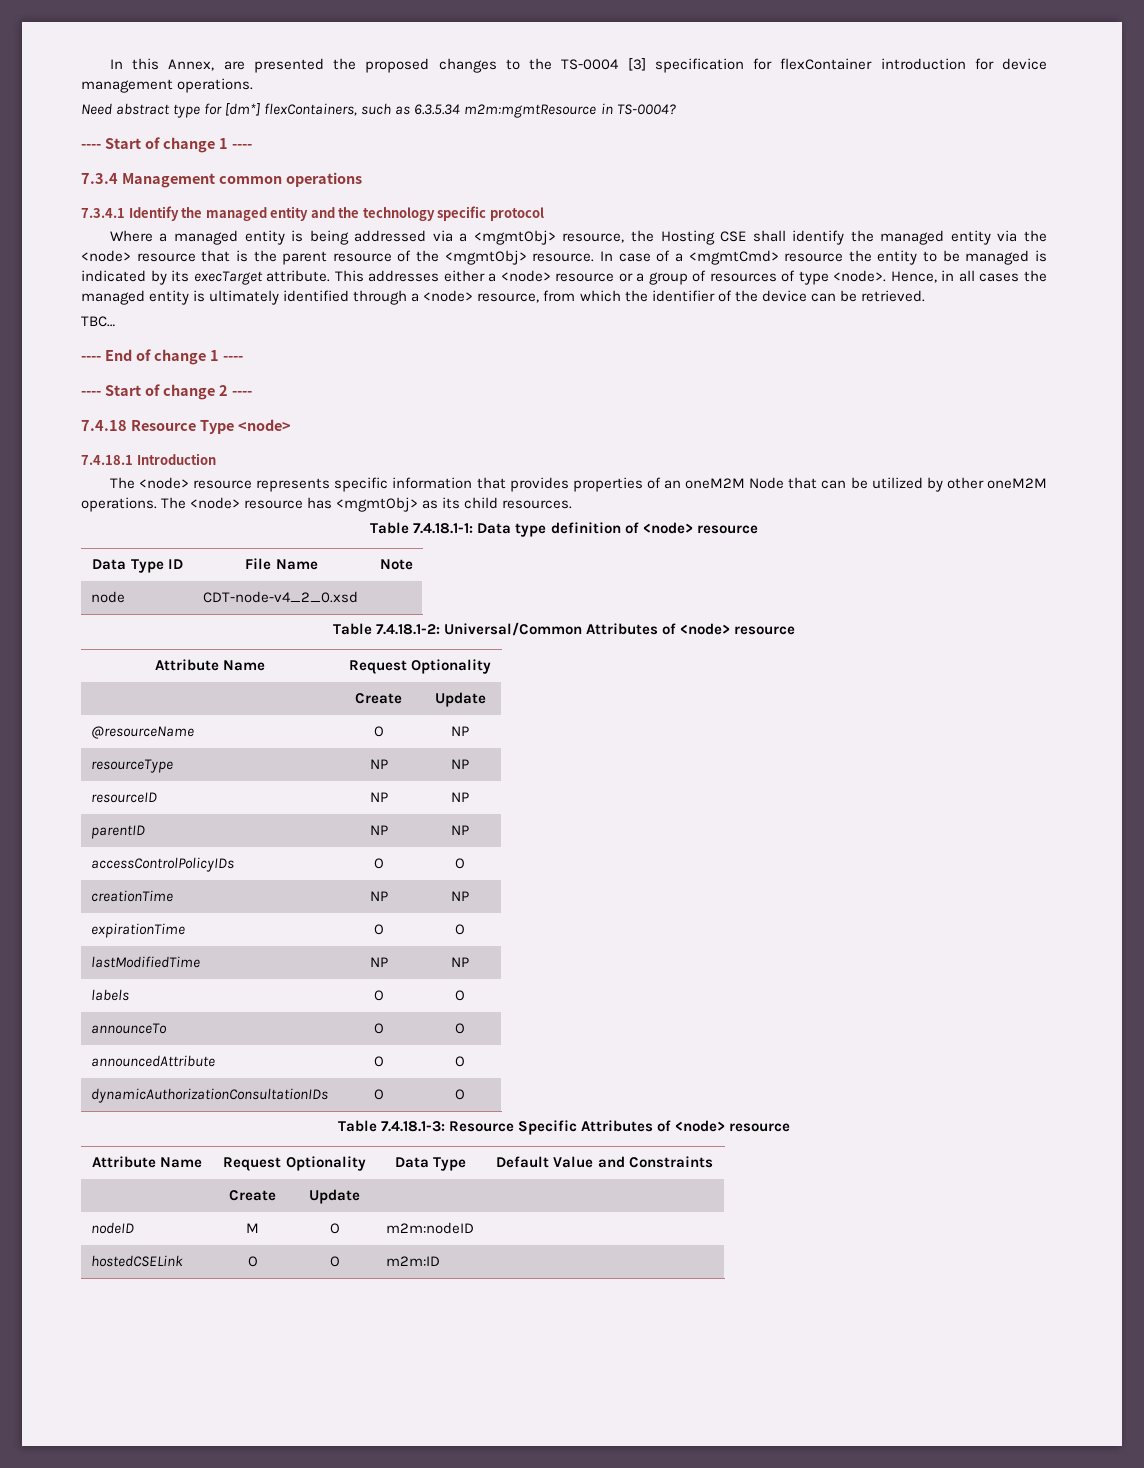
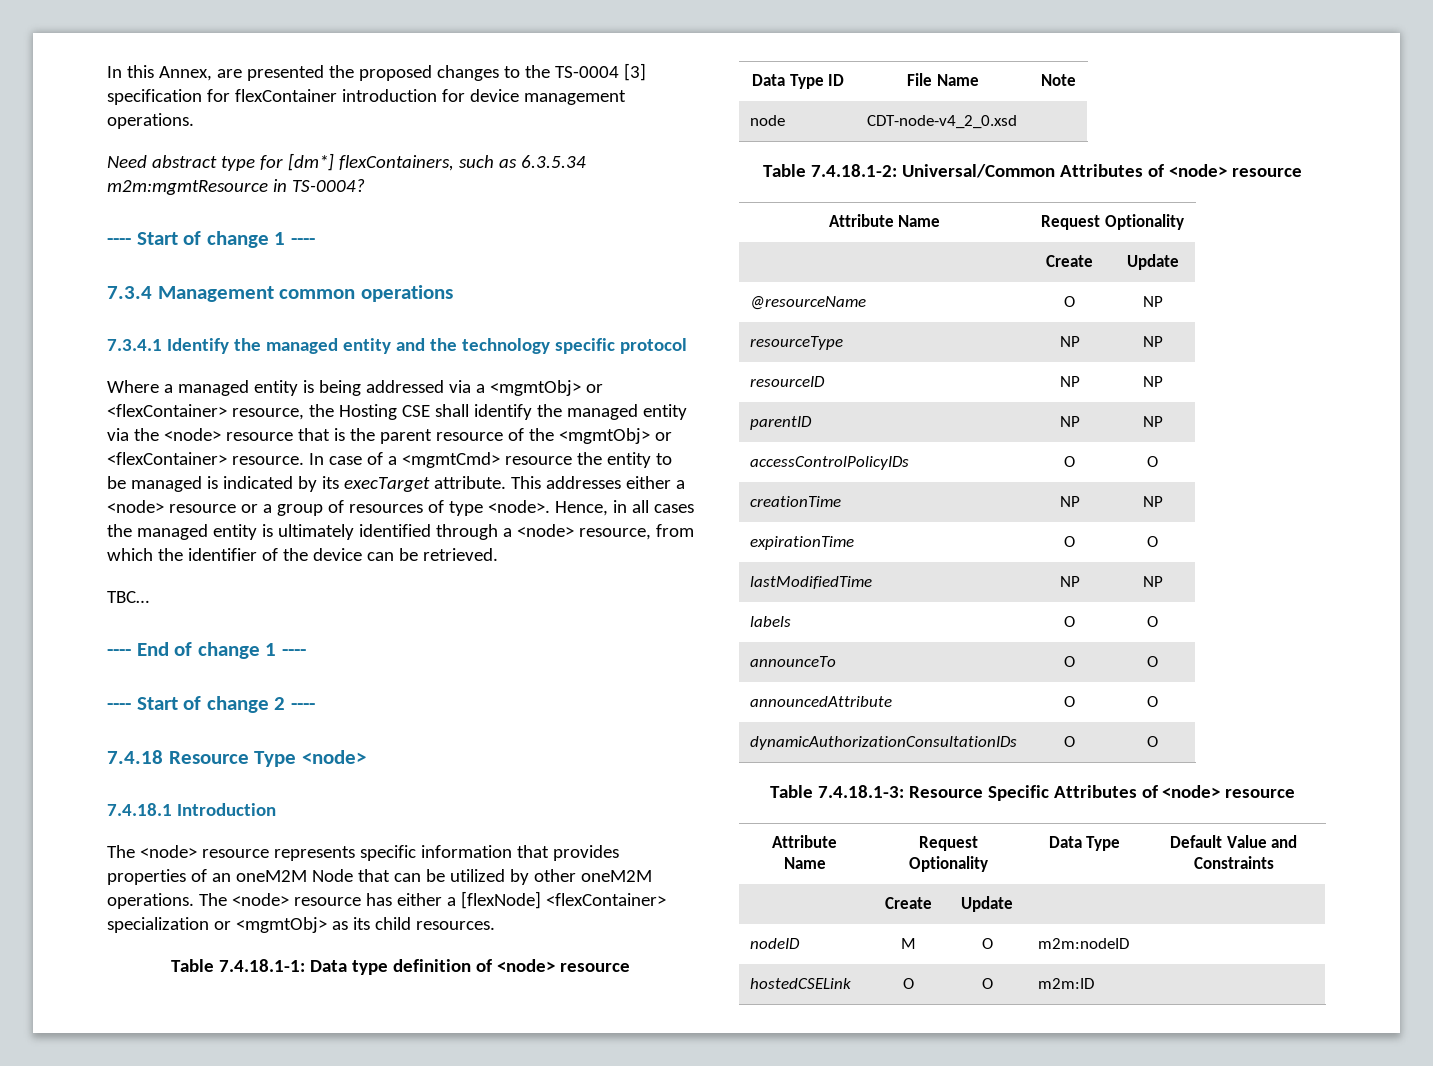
(556, 237) none -> [585,384,603,393] [107,404,227,417] or <flexContainer>
(527, 257) none -> [654,432,672,441] [107,452,227,465] or <flexContainer>
(333, 503) none -> [396,891,666,909] [107,917,231,933] either a [flexNode] <flexContainer> specialization or

